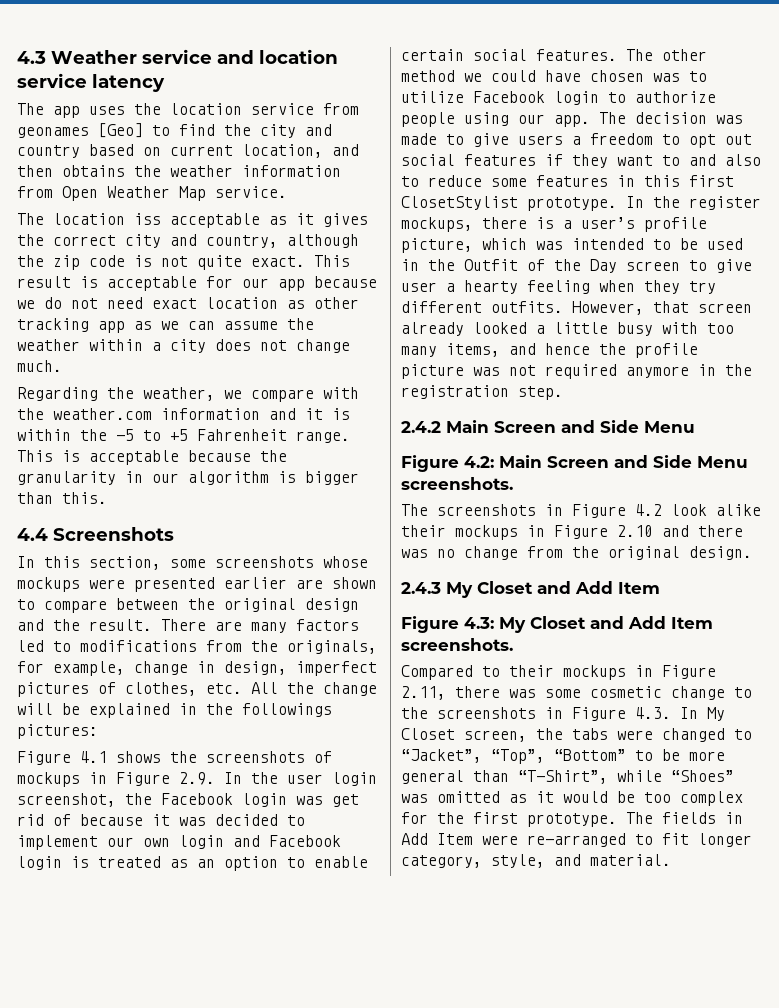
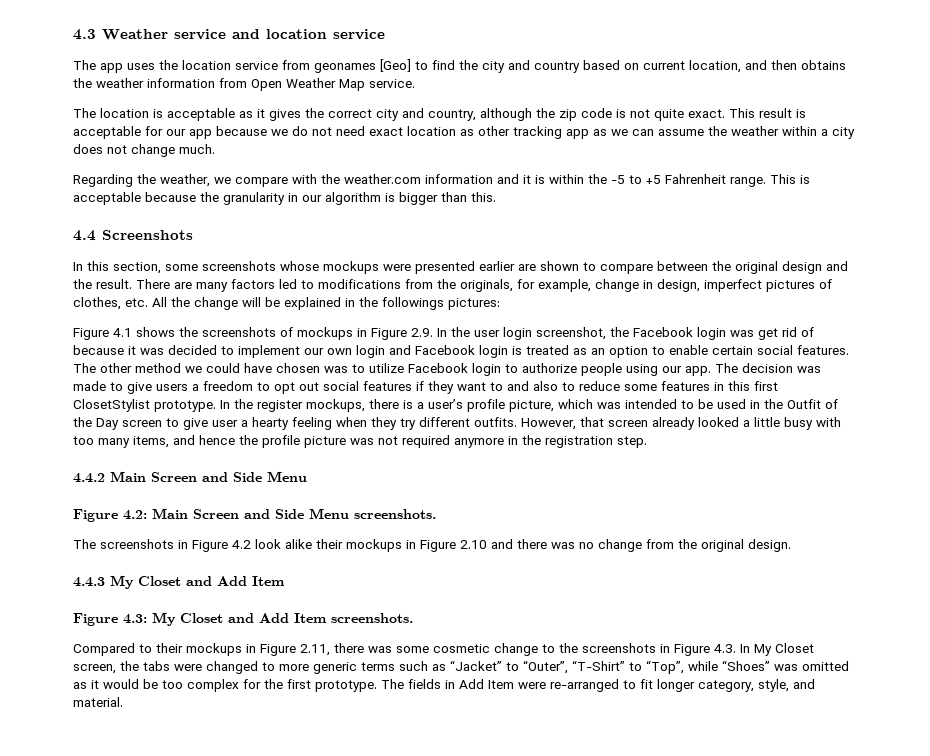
[92,74,165,92] latency -> (385, 34) none
[134,213,161,225] iss -> [153,109,163,118] is
[401,421,441,433] 2.4.2 -> [73,473,105,483] 4.4.2
[401,582,441,594] 2.4.3 -> [73,577,105,587] 4.4.3
[401,749,725,764] [401,770,608,784] “Jacket”, “Top”, “Bottom” to be more general than “T-Shirt”, -> [279,660,684,674] more generic terms such as “Jacket” to “Outer”, “T-Shirt” to “Top”,

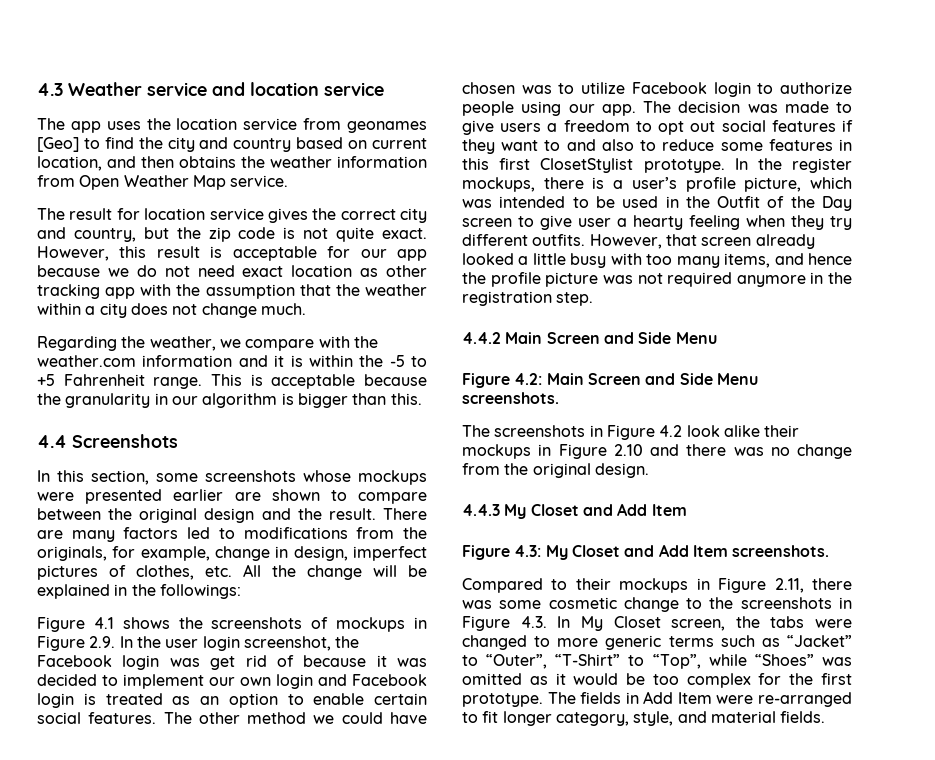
[100,108,265,121] location is acceptable as it -> [69,208,264,220] result for location service
[480,108,532,121] although -> [143,227,169,239] but
[729,108,755,118] This -> [37,246,147,261] However, this
[593,129,704,136] as we can assume -> [140,284,331,299] with the assumption that
[382,297,500,310] followings pictures: -> [159,584,241,599] followings:
[73,697,123,707] material. -> [710,711,826,723] material fields.

